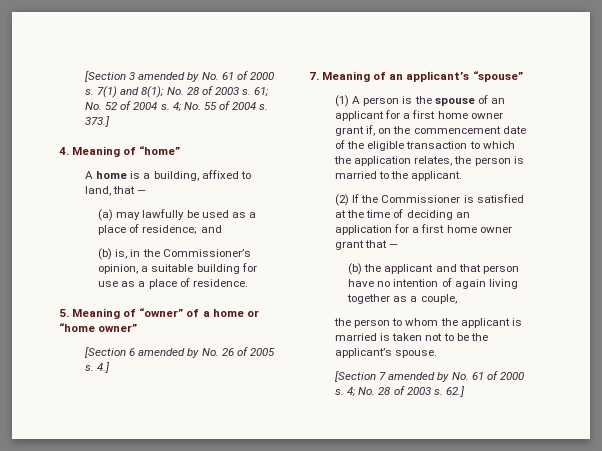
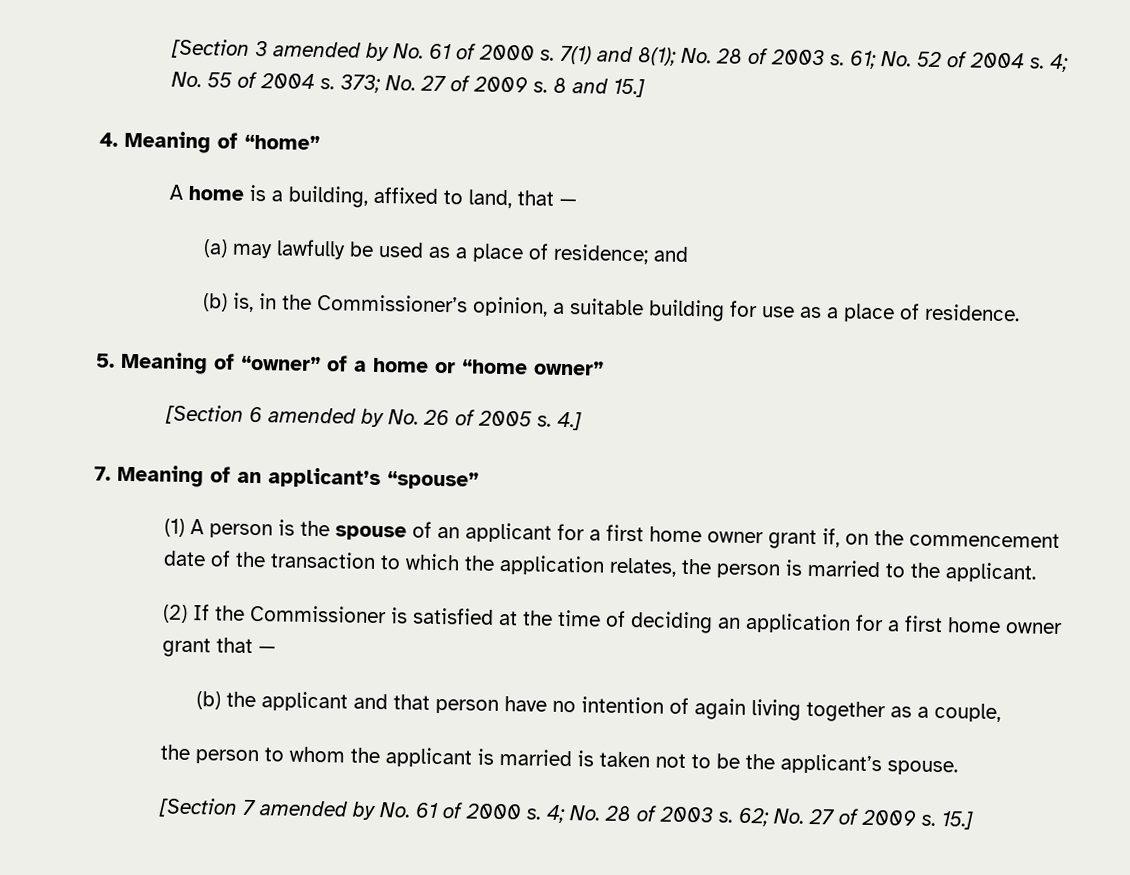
[85,116,111,127] 373.] -> [339,74,645,98] 373; No. 27 of 2009 s. 8 and 15.]
[367,141,405,151] eligible -> (266, 559) none
[445,386,465,397] 62.] -> [737,807,974,830] 62; No. 27 of 2009 s. 15.]

